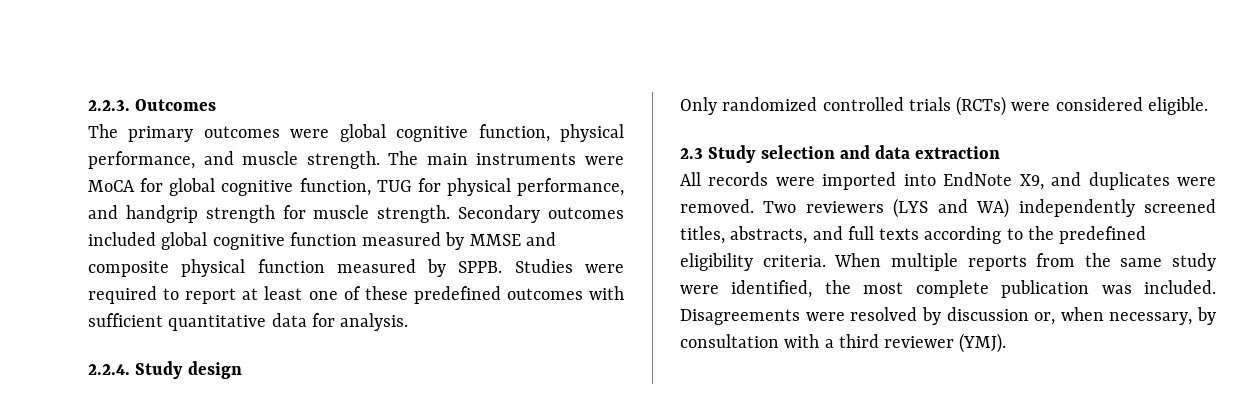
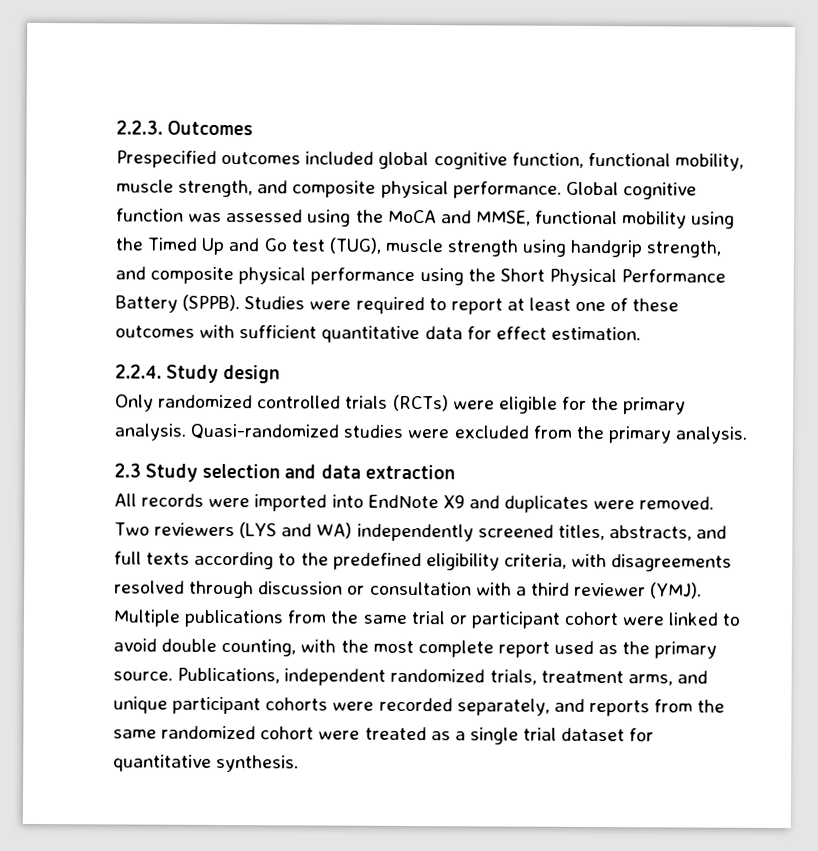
[88,124,624,142] [88,151,624,169] [88,178,624,196] [88,205,624,223] [88,232,556,250] [88,259,503,277] The primary outcomes were global cognitive function, physical performance, and muscle strength. The main instruments were MoCA for global cognitive function, TUG for physical performance, and handgrip strength for muscle strength. Secondary outcomes included global cognitive function measured by MMSE and composite physical function measured by SPPB. -> [116,150,744,171] [116,179,697,200] [116,208,736,229] [115,237,723,258] [115,266,727,287] [115,294,241,313] Prespecified outcomes included global cognitive function, functional mobility, muscle strength, and composite physical performance. Global cognitive function was assessed using the MoCA and MMSE, functional mobility using the Timed Up and Go test (TUG), muscle strength using handgrip strength, and composite physical performance using the Short Physical Performance Battery (SPPB).
[413,286,501,304] predefined -> (680, 305) none
[340,313,409,331] analysis. -> [495,326,641,341] effect estimation.
[1055,97,1208,115] considered eligible. -> [498,396,687,415] [114,423,748,444] eligible for the primary analysis. Quasi-randomized studies were excluded from the primary analysis.
[1019,174,1044,190] X9, -> [442,495,465,509] X9
[762,253,1216,271] [680,280,1216,298] [680,307,1216,325] criteria. When multiple reports from the same study were identified, the most complete publication was included. Disagreements were resolved by discussion or, when necessary, by -> [503,553,733,572] [114,580,366,599] criteria, with disagreements resolved through discussion or
(1007, 343) none -> [113,609,741,629] [113,638,718,659] [113,667,708,686] [113,696,726,717] [113,725,655,745] [113,754,300,773] Multiple publications from the same trial or participant cohort were linked to avoid double counting, with the most complete report used as the primary source. Publications, independent randomized trials, treatment arms, and unique participant cohorts were recorded separately, and reports from the same randomized cohort were treated as a single trial dataset for quantitative synthesis.

